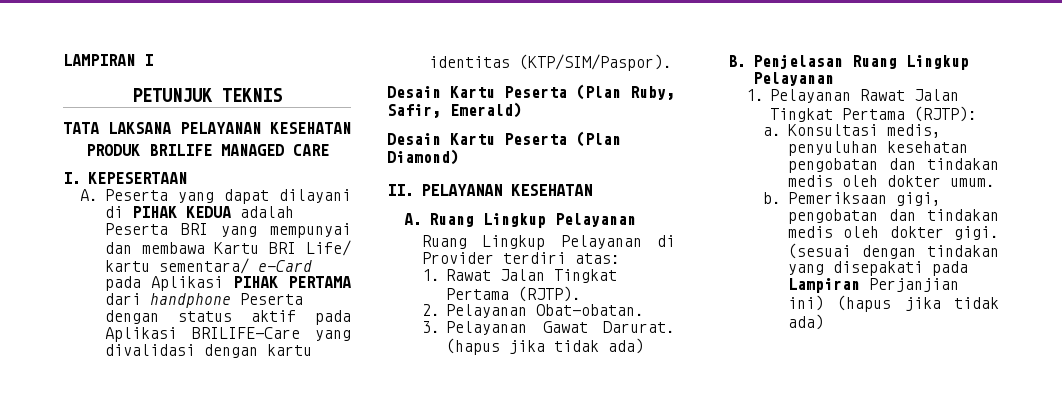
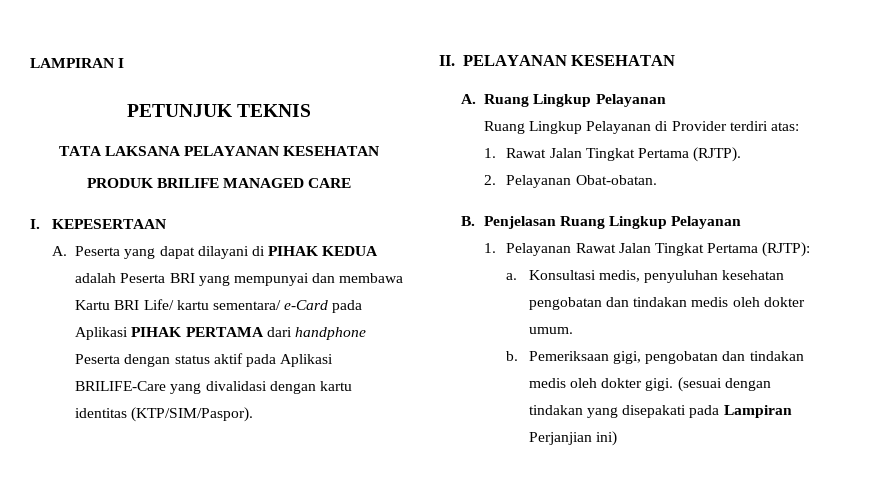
[387,84,675,100] [387,102,522,118] [387,131,621,147] [387,149,459,165] // Desain Kartu Peserta (Plan Ruby, Safir, Emerald) // Desain Kartu Peserta (Plan Diamond) -> (254, 414) none
[421,321,675,335] [446,338,645,355] // 3. Pelayanan Gawat Darurat. (hapus jika tidak ada) -> (657, 180) none
[837,295,999,312] [787,314,824,330] (hapus jika tidak ada) -> (617, 438) none

